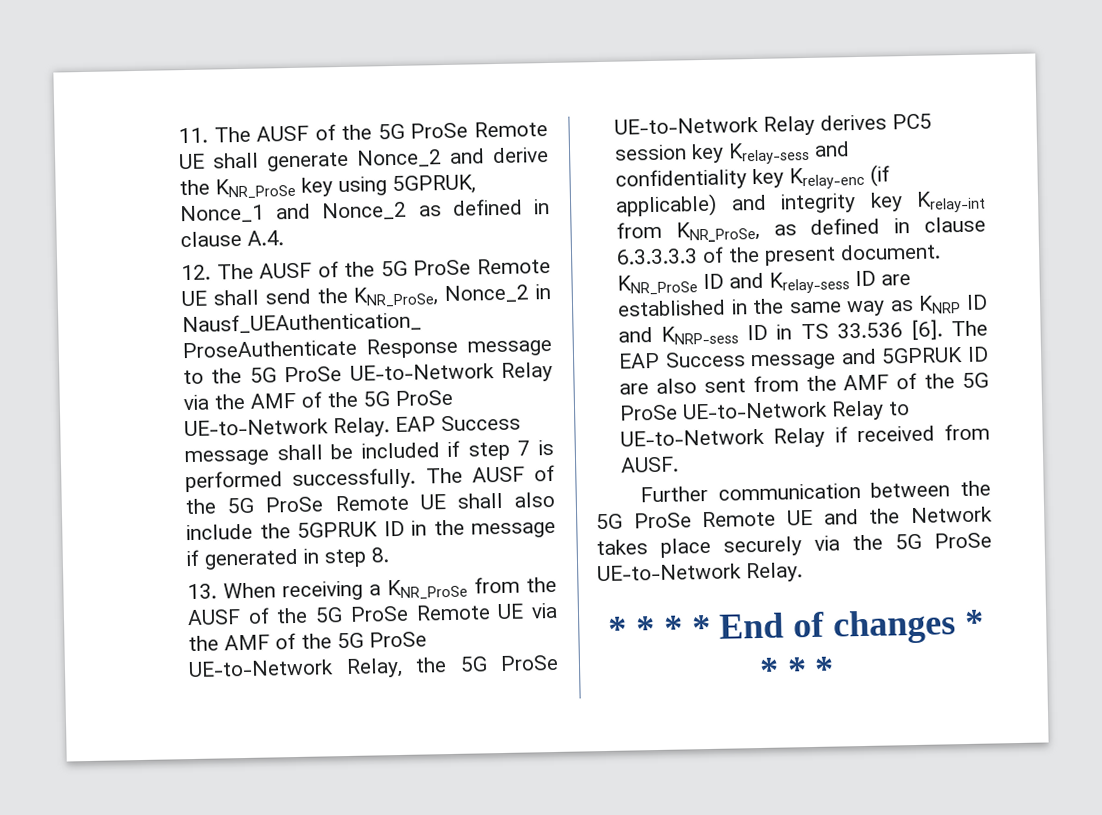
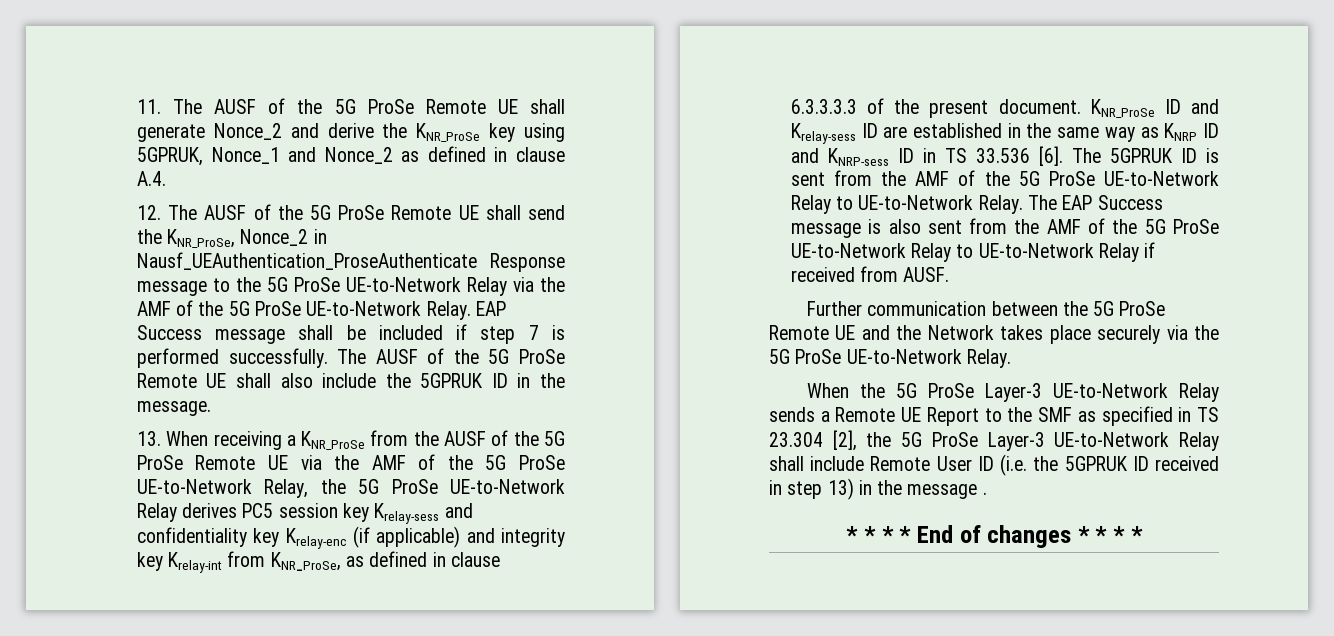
[471,521,556,539] [186,547,390,570] message if generated in step 8. -> [136,401,211,416] message.
[618,346,989,371] [619,383,650,395] EAP Success message and 5GPRUK ID are -> [1109,148,1219,163] [790,170,1219,186] [790,195,1163,214] [790,219,882,238] 5GPRUK ID is sent from the AMF of the 5G ProSe UE-to-Network Relay to UE-to-Network Relay. The EAP Success message is
(803, 572) none -> [807,383,1219,402] [769,406,1219,426] [769,430,1219,451] [769,454,1219,476] [769,478,987,500] // When the 5G ProSe Layer-3 UE-to-Network Relay sends a Remote UE Report to the SMF as specified in TS 23.304 [2], the 5G ProSe Layer-3 UE-to-Network Relay shall include Remote User ID (i.e. the 5GPRUK ID received in step 13) in the message .

